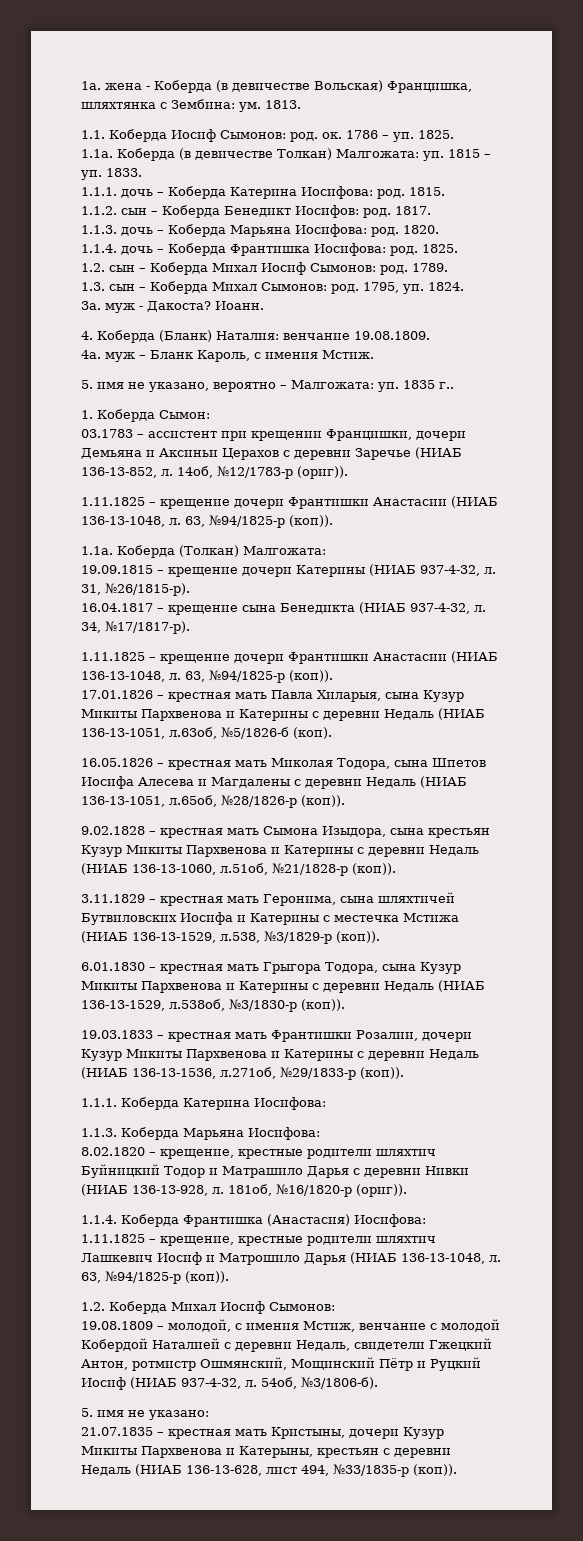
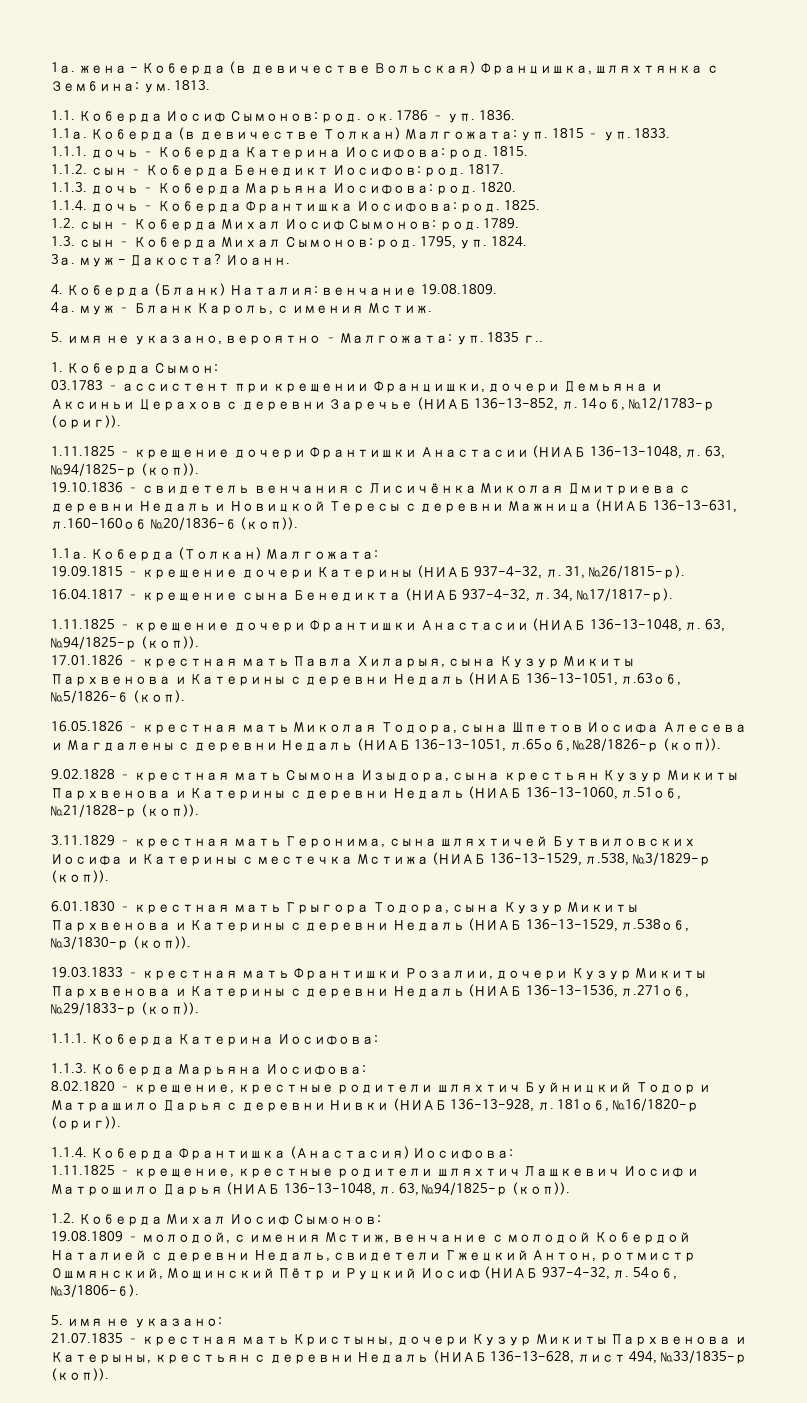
[418,130,454,139] 1825. -> [478,110,515,121] 1836.
(333, 521) none -> [51,482,692,495] [51,499,737,513] [51,517,299,530] // 19.10.1836 – свидетель венчания с Лисичёнка Миколая Дмитриева с деревни Недаль и Новицкой Тересы с деревни Мажница (НИАБ 136-13-631, л.160-160об №20/1836-б (коп)).

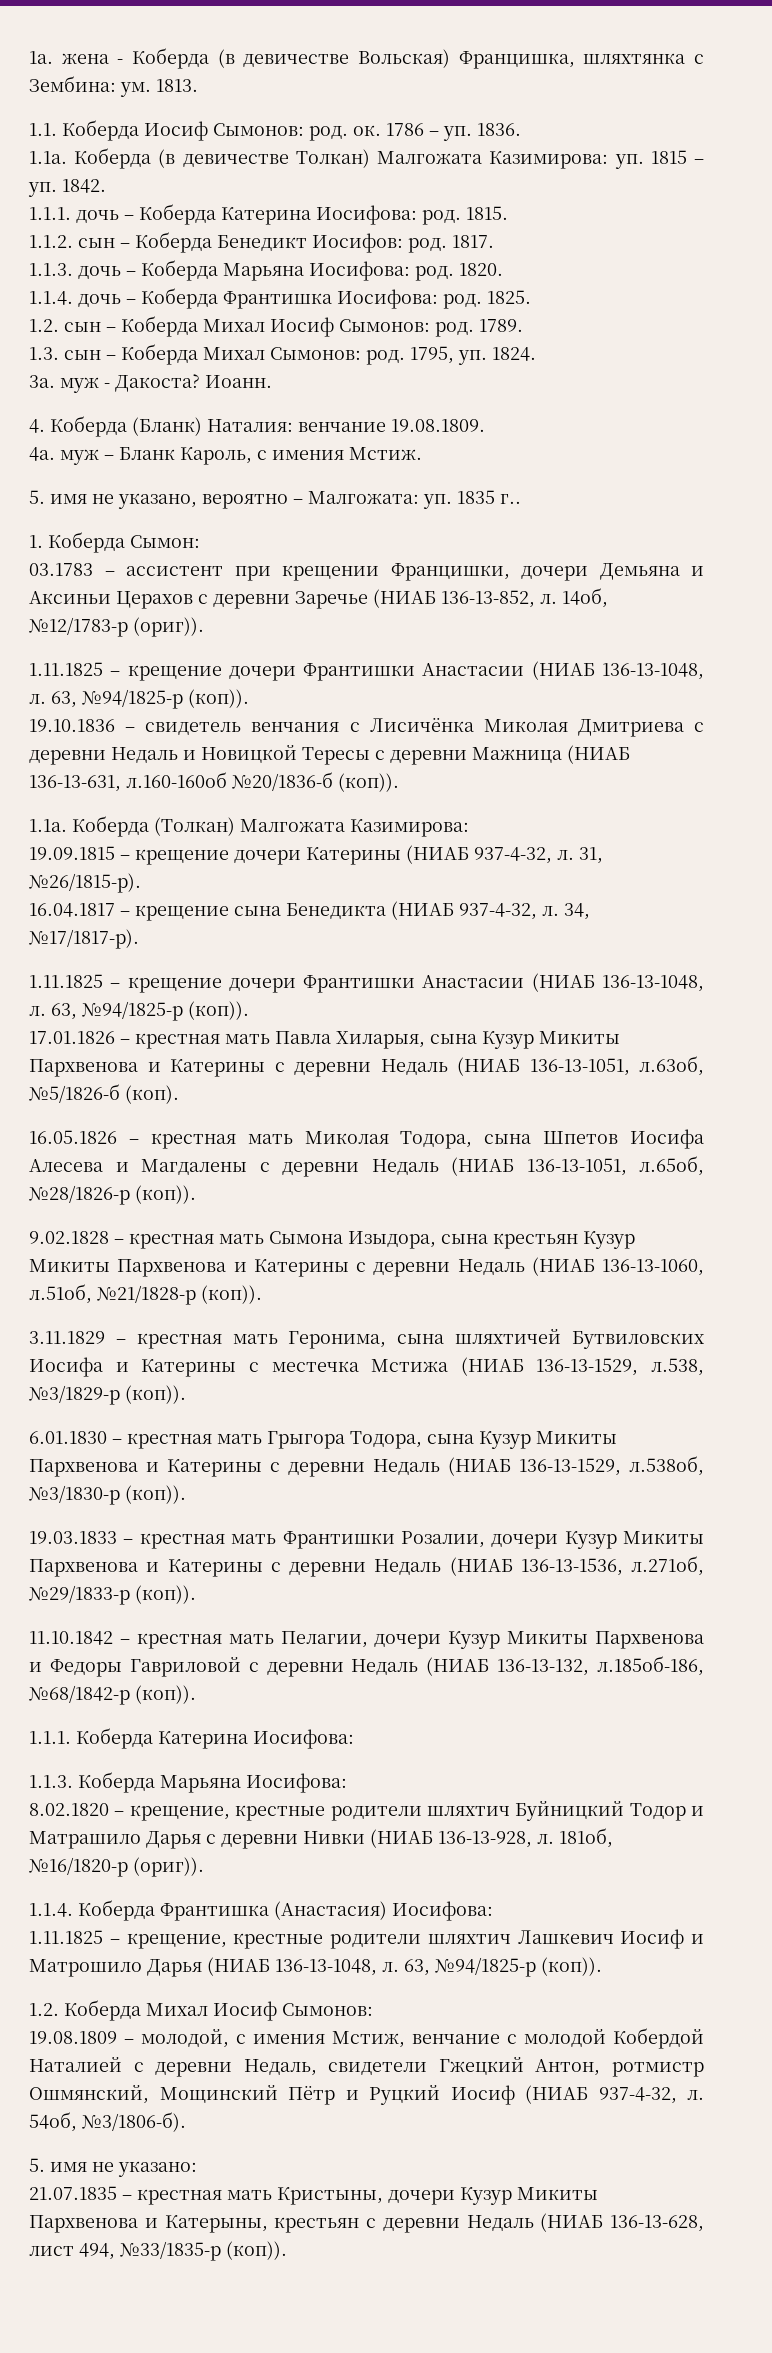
[404,129,517,140] Малгожата: -> [377,151,609,169] Малгожата Казимирова:
[634,128,671,138] 1833. -> [62,179,106,193] 1842.
[265,549,378,560] Малгожата: -> [240,819,469,837] Малгожата Казимирова:
(199, 1008) none -> [29,1631,704,1649] [29,1656,704,1677] [29,1685,196,1705] // 11.10.1842 – крестная мать Пелагии, дочери Кузур Микиты Пархвенова и Федоры Гавриловой с деревни Недаль (НИАБ 136-13-132, л.185об-186, №68/1842-р (коп)).

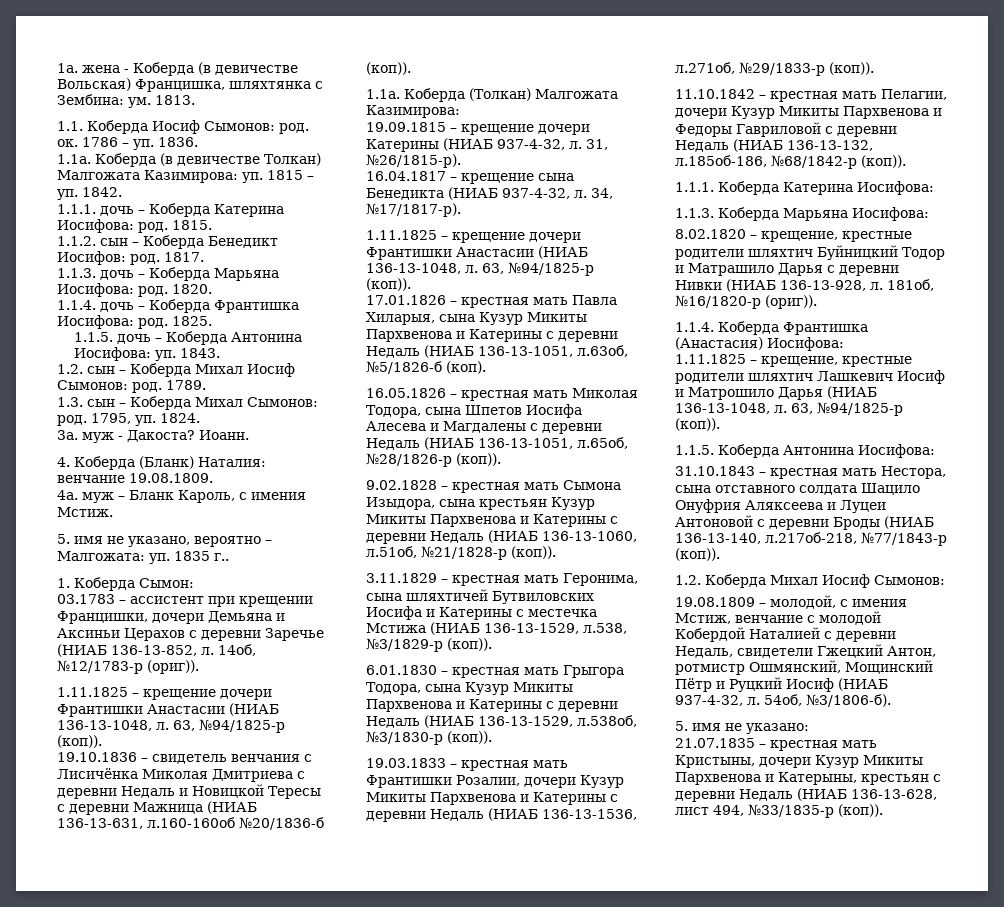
(531, 297) none -> [74,331,303,345] [74,347,221,361] // 1.1.5. дочь – Коберда Антонина Иосифова: уп. 1843.
(602, 1966) none -> [675,444,935,458] [675,466,946,479] [675,483,920,495] [675,499,886,513] [675,515,934,530] [675,532,947,546] [675,548,720,561] // 1.1.5. Коберда Антонина Иосифова: // 31.10.1843 – крестная мать Нестора, сына отставного солдата Шацило Онуфрия Аляксеева и Луцеи Антоновой с деревни Броды (НИАБ 136-13-140, л.217об-218, №77/1843-р (коп)).

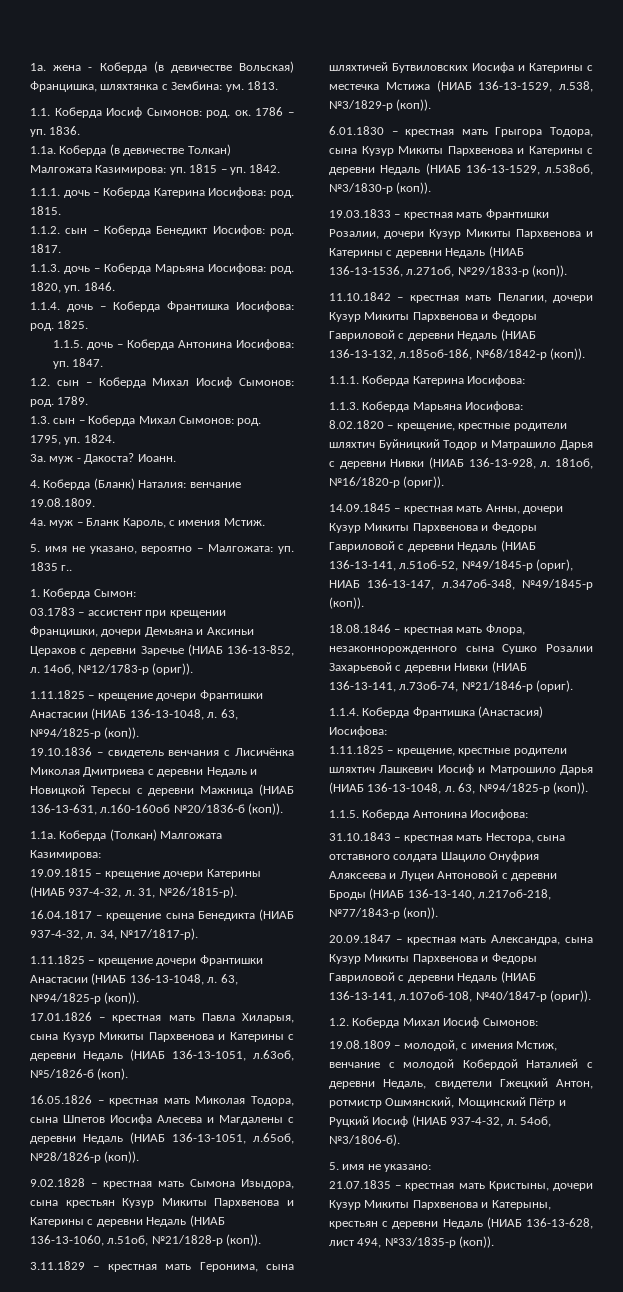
[172,284,212,294] 1820. -> [30,282,115,293] 1820, уп. 1846.
[180,348,221,358] 1843. -> [72,358,104,367] 1847.
(817, 302) none -> [329,503,563,514] [329,522,537,533] [329,540,536,552] [329,559,574,571] [329,579,593,590] [329,597,364,609] [329,624,525,635] [329,644,593,654] [329,661,527,673] [329,680,574,692] // 14.09.1845 – крестная мать Анны, дочери Кузур Микиты Пархвенова и Федоры Гавриловой с деревни Недаль (НИАБ 136-13-141, л.51об-52, №49/1845-р (ориг), НИАБ 136-13-147, л.347об-348, №49/1845-р (коп)). // 18.08.1846 – крестная мать Флора, незаконнорожденного сына Сушко Розалии Захарьевой с деревни Нивки (НИАБ 136-13-141, л.73об-74, №21/1846-р (ориг).
(720, 554) none -> [329,934,593,945] [329,953,537,964] [329,971,536,983] [329,990,592,1002] // 20.09.1847 – крестная мать Александра, сына Кузур Микиты Пархвенова и Федоры Гавриловой с деревни Недаль (НИАБ 136-13-141, л.107об-108, №40/1847-р (ориг)).

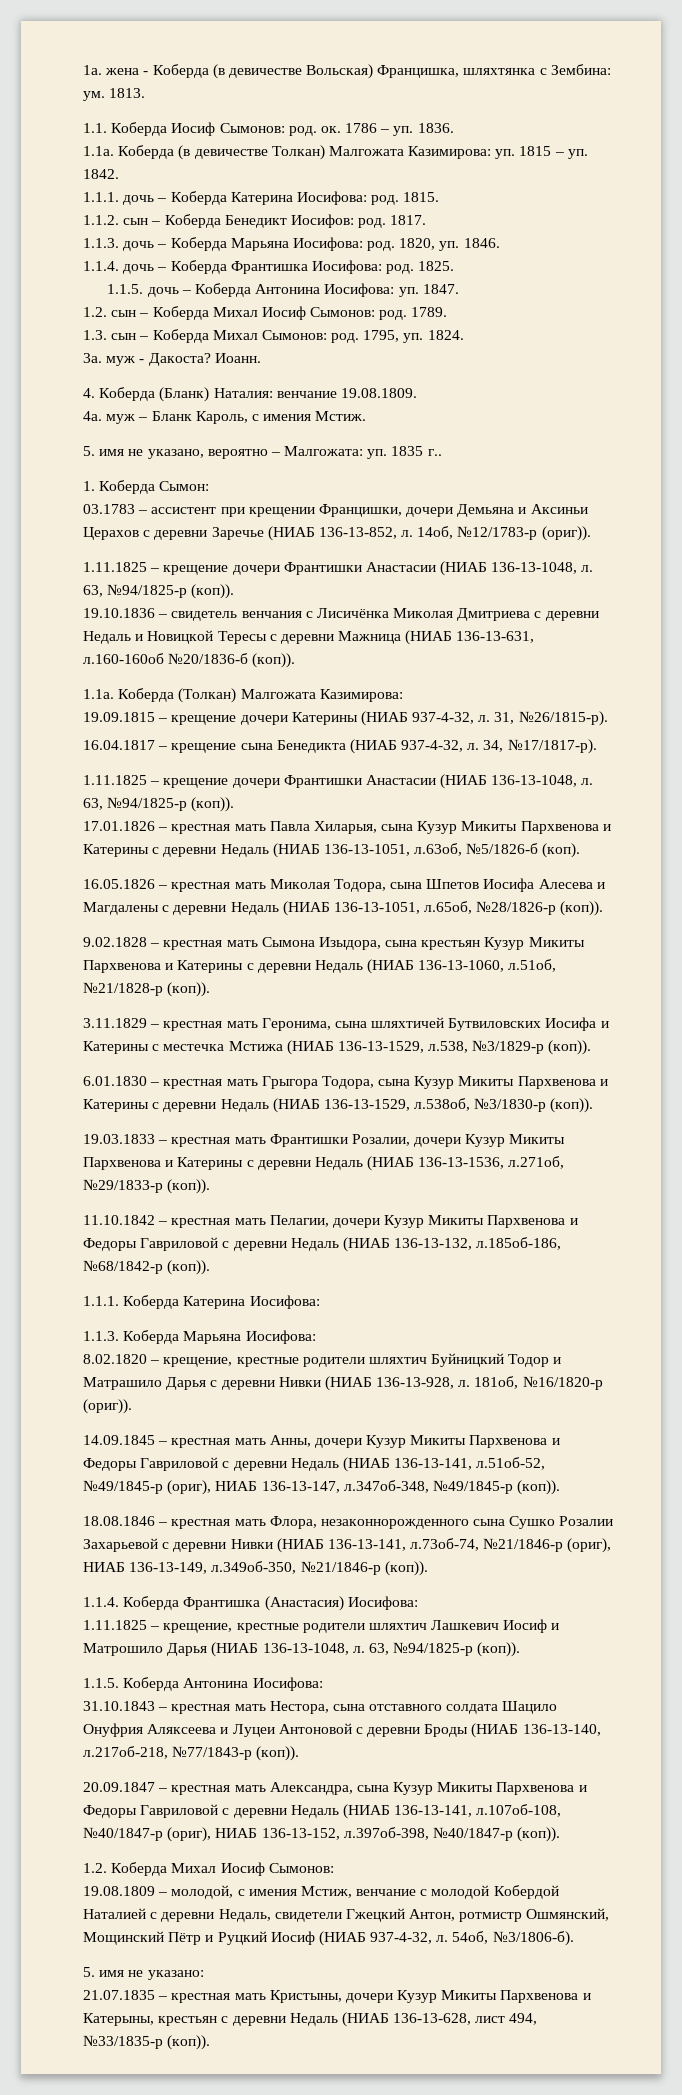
[536,680,574,692] (ориг). -> [567,1538,612,1553] [83,1561,428,1576] (ориг), НИАБ 136-13-149, л.349об-350, №21/1846-р (коп)).
[550,990,592,1002] (ориг)). -> [167,1827,561,1842] (ориг), НИАБ 136-13-152, л.397об-398, №40/1847-р (коп)).

